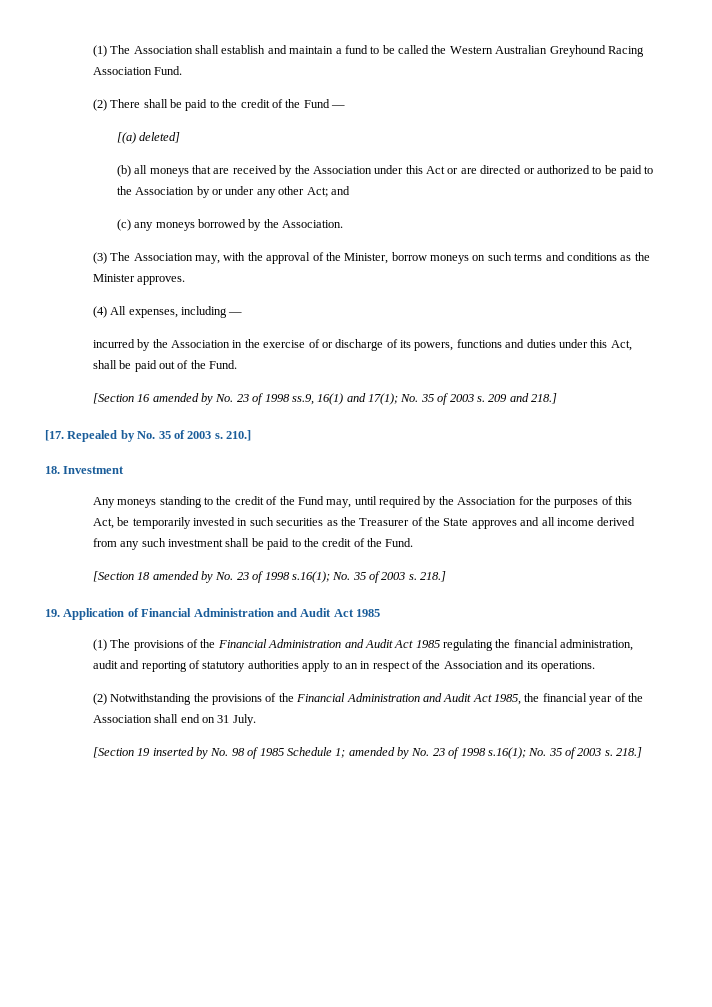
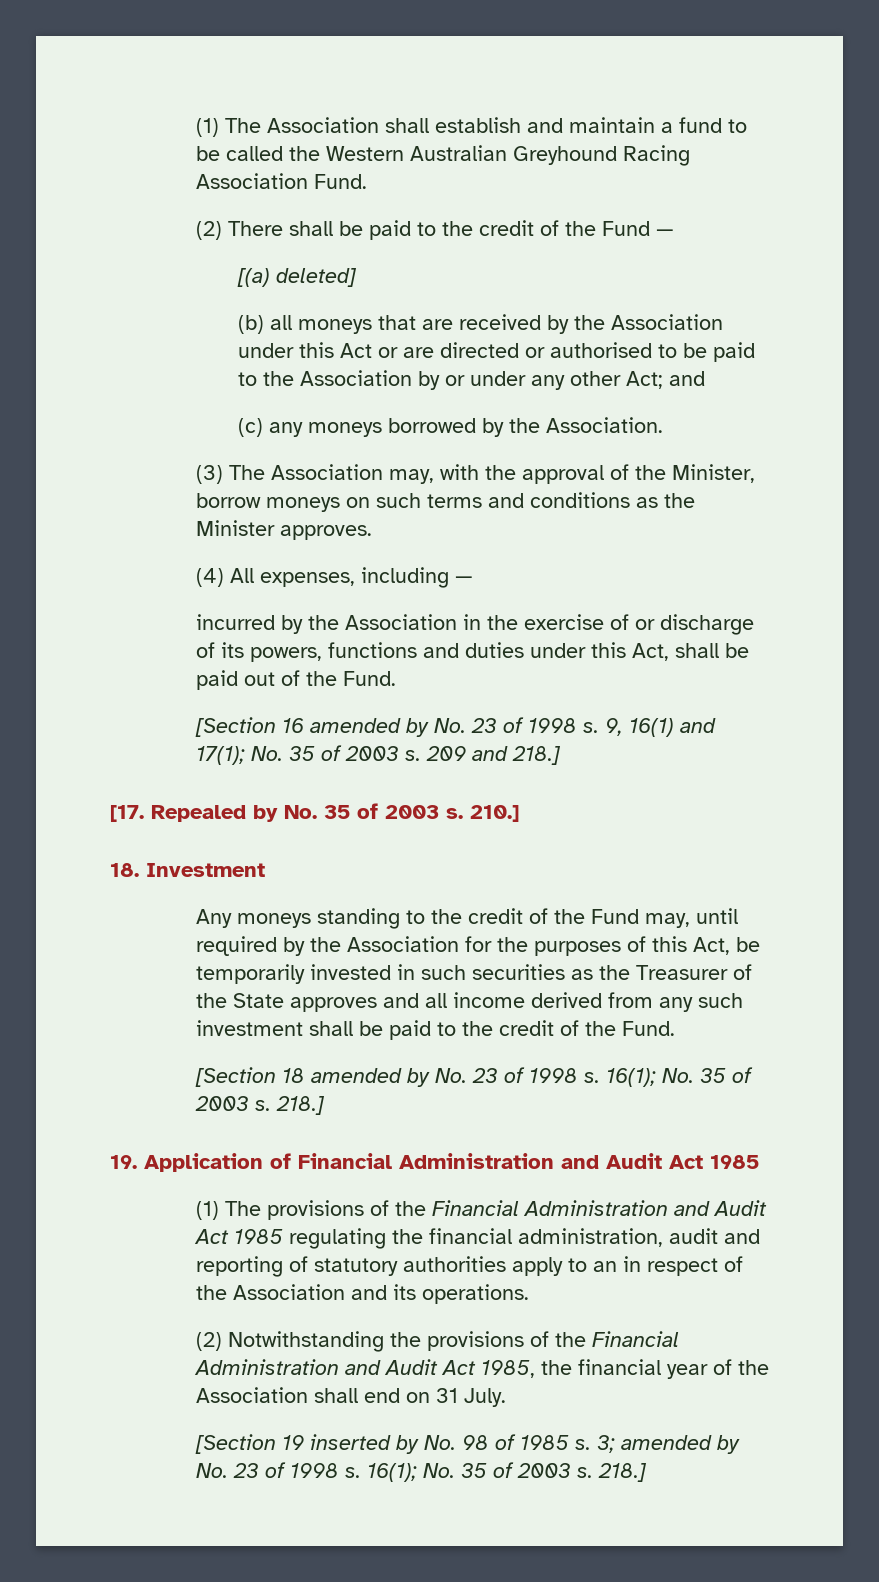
[536,165,590,174] authorized -> [550,342,653,358] authorised
[291,394,314,405] ss.9, -> [582,718,623,736] s. 9,
[291,571,330,583] s.16(1); -> [583,1068,656,1087] s. 16(1);
[286,747,526,759] Schedule 1; amended by No. 23 of 1998 s.16(1); -> [574,1435,740,1454] [195,1462,417,1482] s. 3; amended by No. 23 of 1998 s. 16(1);

